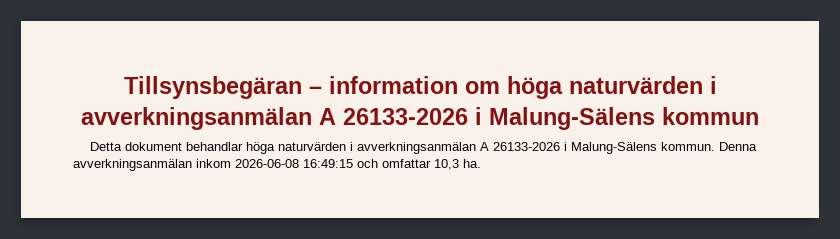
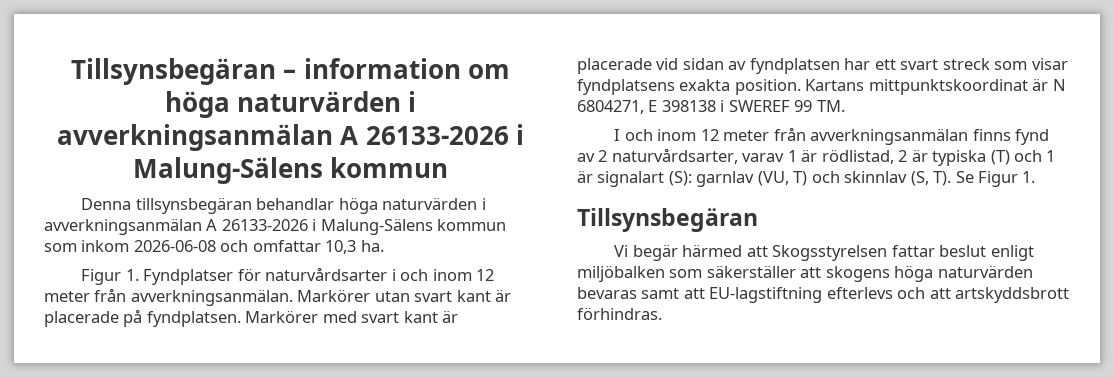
[89,142,182,151] Detta dokument -> [81,197,252,214] Denna tillsynsbegäran
[660,142,757,151] [73,159,192,171] kommun. Denna avverkningsanmälan -> [437,219,507,231] [44,243,77,252] kommun som
[303,159,353,168] 16:49:15 -> (216, 246) none
(481, 163) none -> [81,267,495,285] [44,288,512,306] [44,309,459,327] [577,58,1068,74] [577,78,1066,95] [577,100,845,114] [614,127,1050,145] [577,148,1056,166] [577,170,1036,187] [577,208,758,232] [614,244,1034,261] [577,265,1033,282] [577,287,1070,303] [577,307,662,320] // Figur 1. Fyndplatser för naturvårdsarter i och inom 12 meter från avverkningsanmälan. Markörer utan svart kant är placerade på fyndplatsen. Markörer med svart kant är placerade vid sidan av fyndplatsen har ett svart streck som visar fyndplatsens exakta position. Kartans mittpunktskoordinat är N 6804271, E 398138 i SWEREF 99 TM. // I och inom 12 meter från avverkningsanmälan finns fynd av 2 naturvårdsarter, varav 1 är rödlistad, 2 är typiska (T) och 1 är signalart (S): garnlav (VU, T) och skinnlav (S, T). Se Figur 1. // Tillsynsbegäran // Vi begär härmed att Skogsstyrelsen fattar beslut enligt miljöbalken som säkerställer att skogens höga naturvärden bevaras samt att EU-lagstiftning efterlevs och att artskyddsbrott förhindras.

